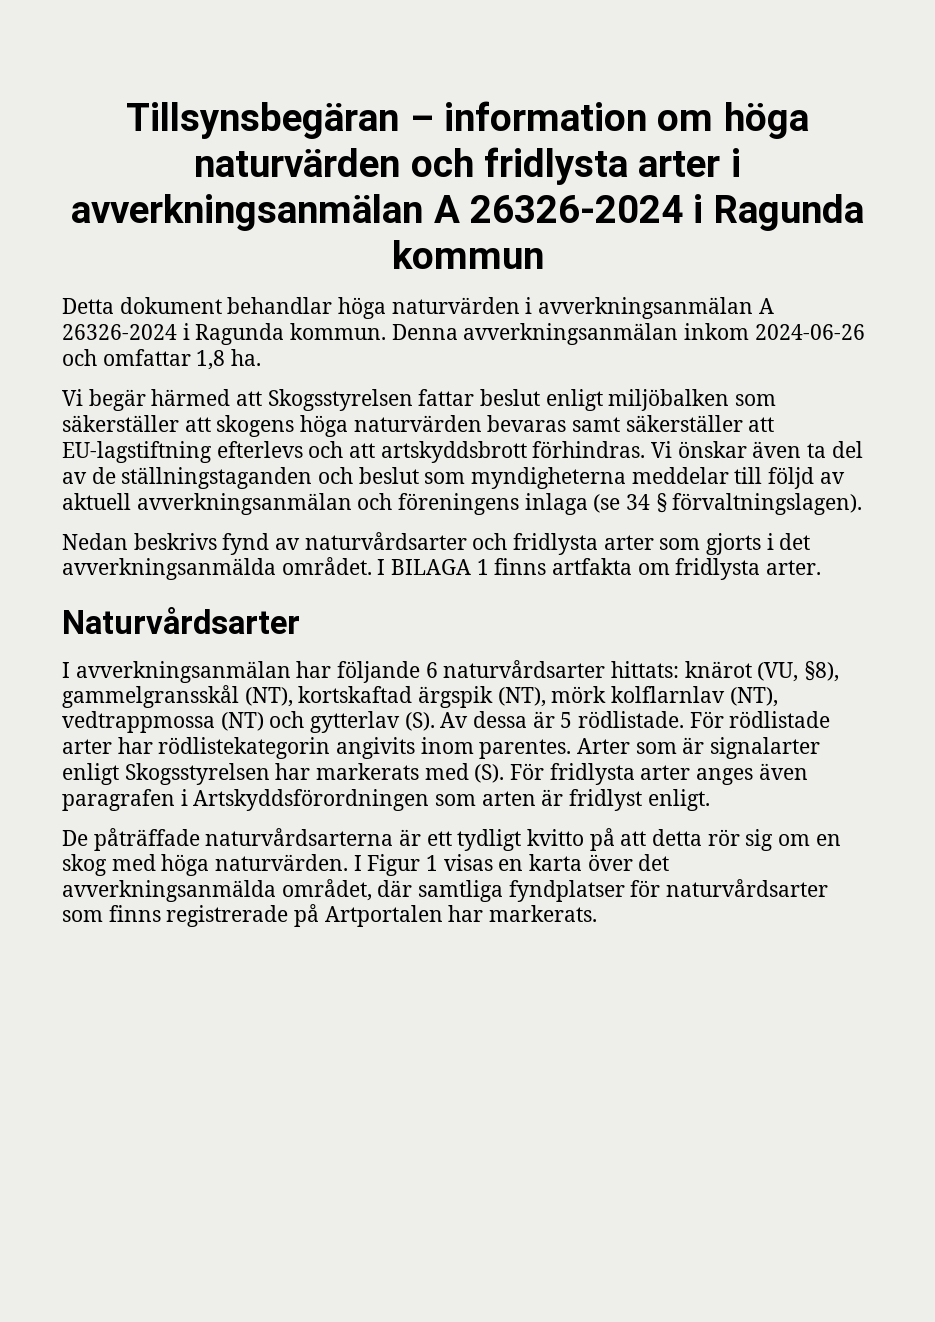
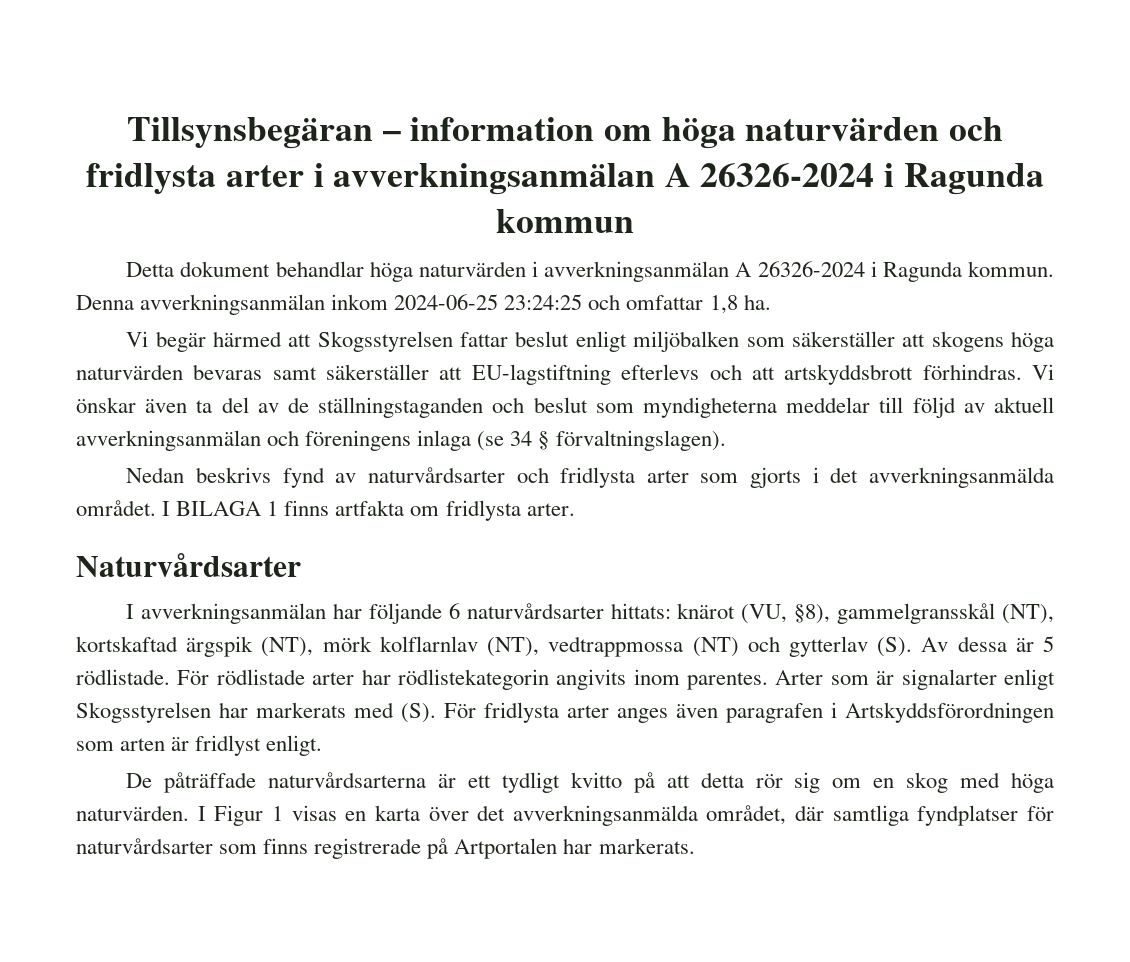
[754,324,865,340] 2024-06-26 -> [394,294,583,310] 2024-06-25 23:24:25

